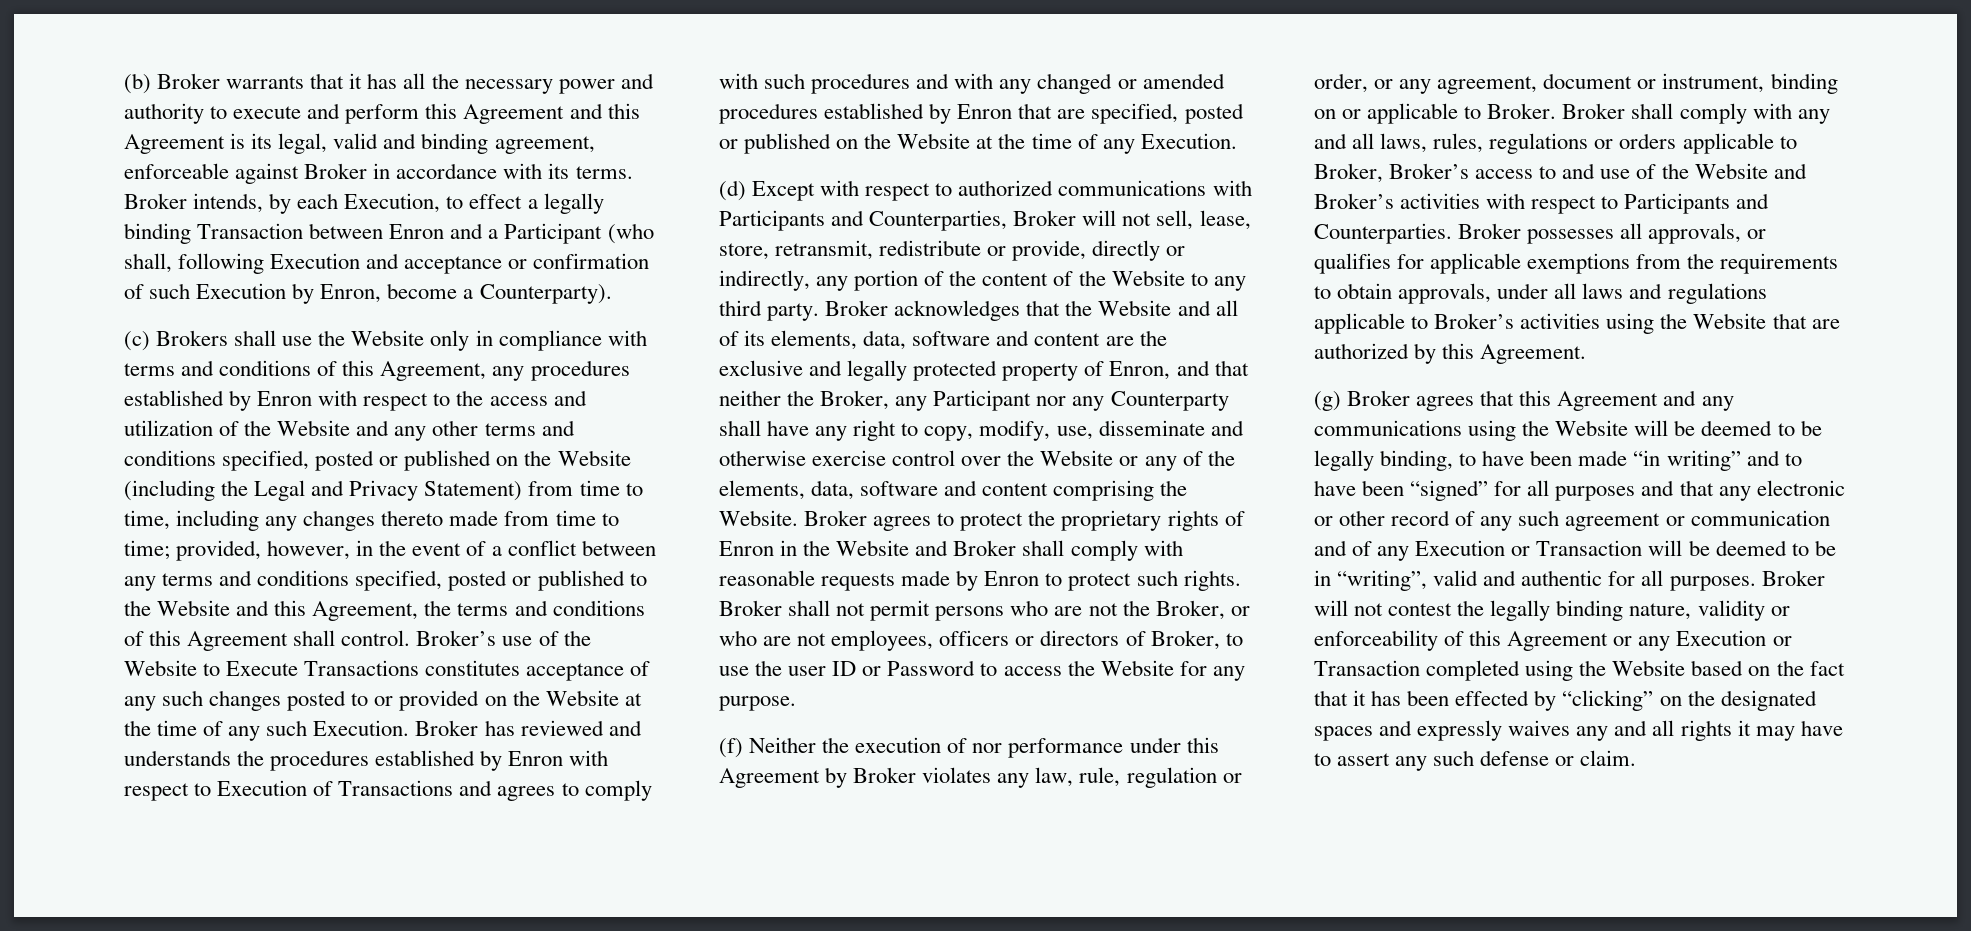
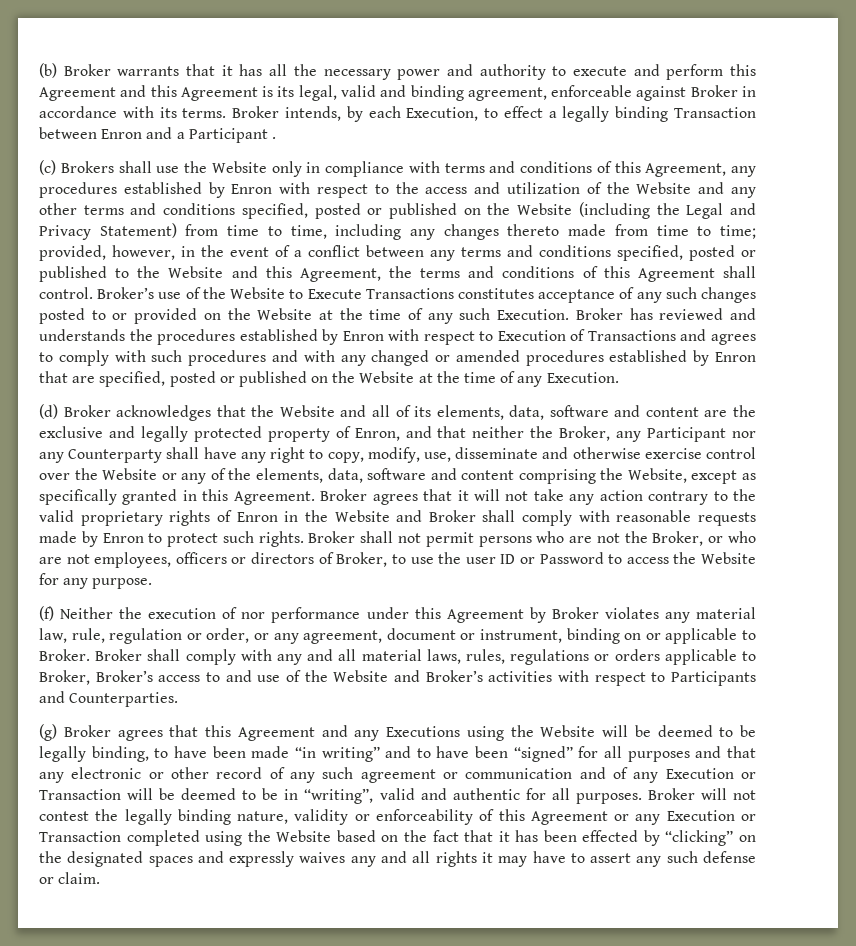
[607,223,654,244] [124,253,650,274] [124,283,612,304] (who shall, following Execution and acceptance or confirmation of such Execution by Enron, become a Counterparty). -> [271,137,276,139] .
[752,180,1252,201] [719,210,1251,231] [719,240,1186,261] [719,270,1246,291] [719,300,820,321] Except with respect to authorized communications with Participants and Counterparties, Broker will not sell, lease, store, retransmit, redistribute or provide, directly or indirectly, any portion of the content of the Website to any third party. -> (58, 411) none
[719,510,1056,531] Website. Broker agrees to protect the -> [627,468,756,484] [39,489,756,505] [39,510,74,522] Website, except as specifically granted in this Agreement. Broker agrees that it will not take any action contrary to the valid
(1030, 780) none -> [695,607,756,619] material
(1375, 141) none -> [361,649,422,661] material
[1458,223,1767,244] [1314,253,1839,274] [1314,283,1767,304] [1314,313,1840,334] [1314,343,1587,364] Broker possesses all approvals, or qualifies for applicable exemptions from the requirements to obtain approvals, under all laws and regulations applicable to Broker’s activities using the Website that are authorized by this Agreement. -> (179, 699) none
[1314,420,1462,436] communications -> [386,726,460,737] Executions

